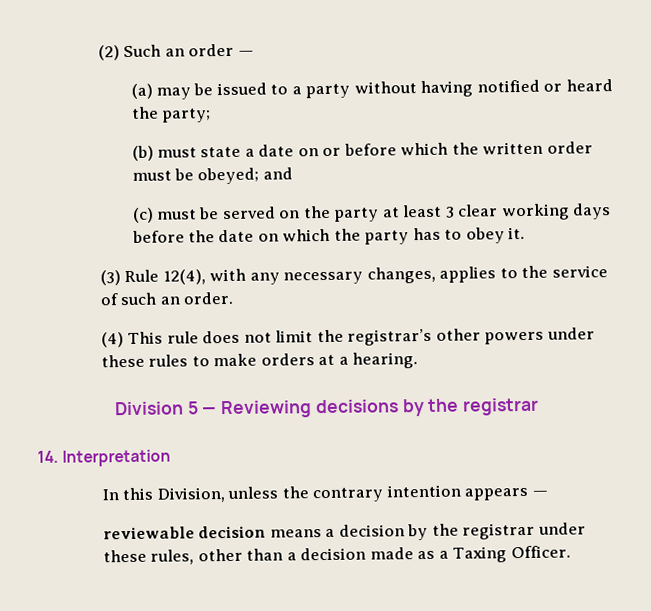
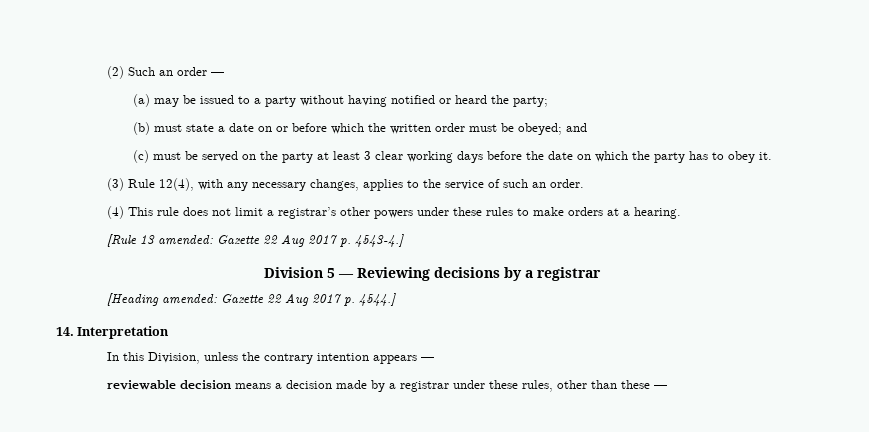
[316,329,344,343] the -> [267,210,275,216] a
(419, 360) none -> [107,234,405,247] // [Rule 13 amended: Gazette 22 Aug 2017 p. 4543-4.]
[427,397,540,416] the registrar -> [524,267,601,281] [107,293,397,306] a registrar // [Heading amended: Gazette 22 Aug 2017 p. 4544.]
[407,523,459,541] by the -> [336,380,397,392] made by a
[286,545,571,563] a decision made as a Taxing Officer. -> [621,380,668,389] these —

